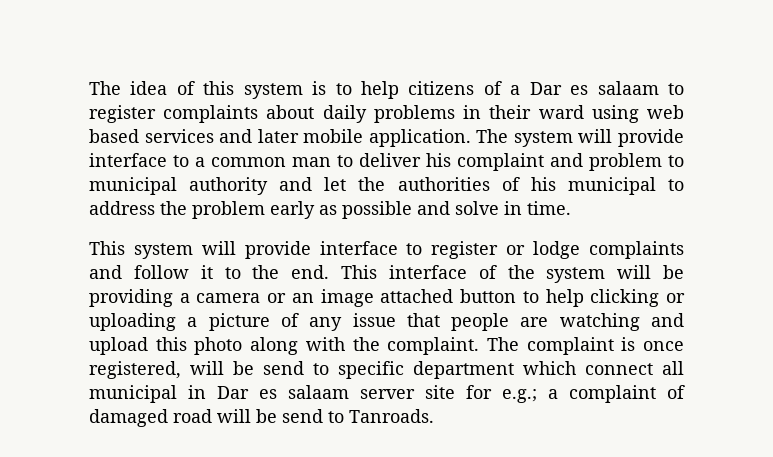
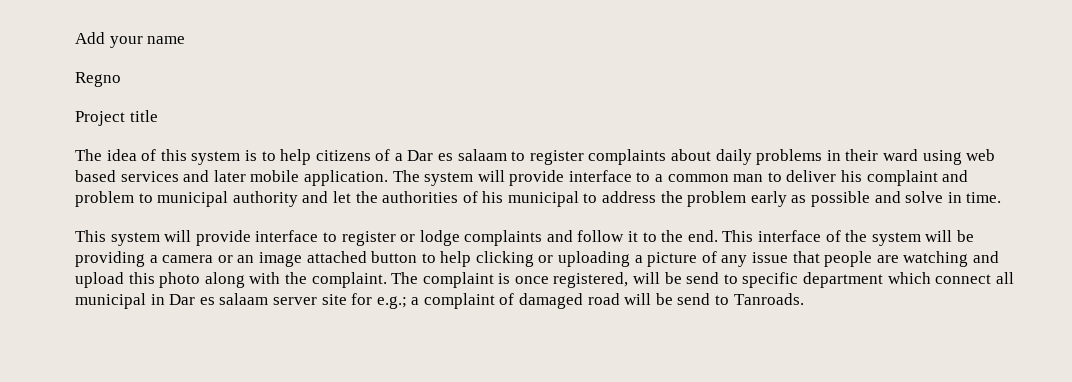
(89, 88) none -> [75,32,186,48] [75,72,121,87] [75,110,158,126] Add your name // Regno // Project title //

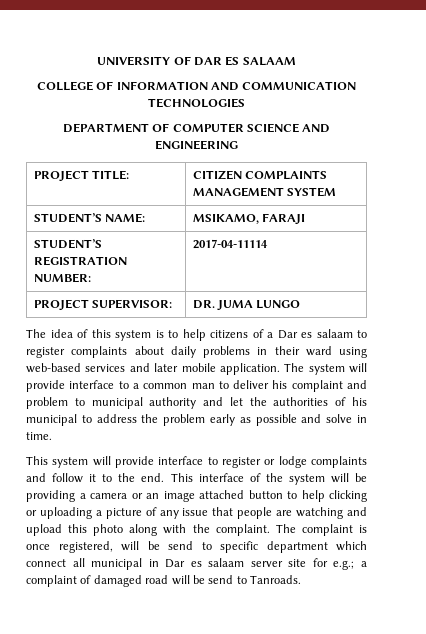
[75,32,186,48] [75,72,121,87] [75,110,158,126] Add your name // Regno // Project title -> [97,56,296,66] [36,81,357,91] [148,98,245,108] [62,123,331,133] [155,140,238,150] [33,170,129,182] [192,170,327,180] [192,187,336,197] [33,213,145,223] [192,213,305,225] [33,239,102,249] [33,256,127,266] [33,273,91,283] [192,239,268,249] [33,299,172,311] [192,300,301,311] UNIVERSITY OF DAR ES SALAAM // COLLEGE OF INFORMATION AND COMMUNICATION TECHNOLOGIES // DEPARTMENT OF COMPUTER SCIENCE AND ENGINEERING // PROJECT TITLE: | CITIZEN COMPLAINTS MANAGEMENT SYSTEM // STUDENT’S NAME: | MSIKAMO, FARAJI // STUDENT’S REGISTRATION NUMBER: | 2017-04-11114 // PROJECT SUPERVISOR: | DR. JUMA LUNGO
[966,149,996,161] [75,170,116,182] web based -> [26,363,81,373] web-based

